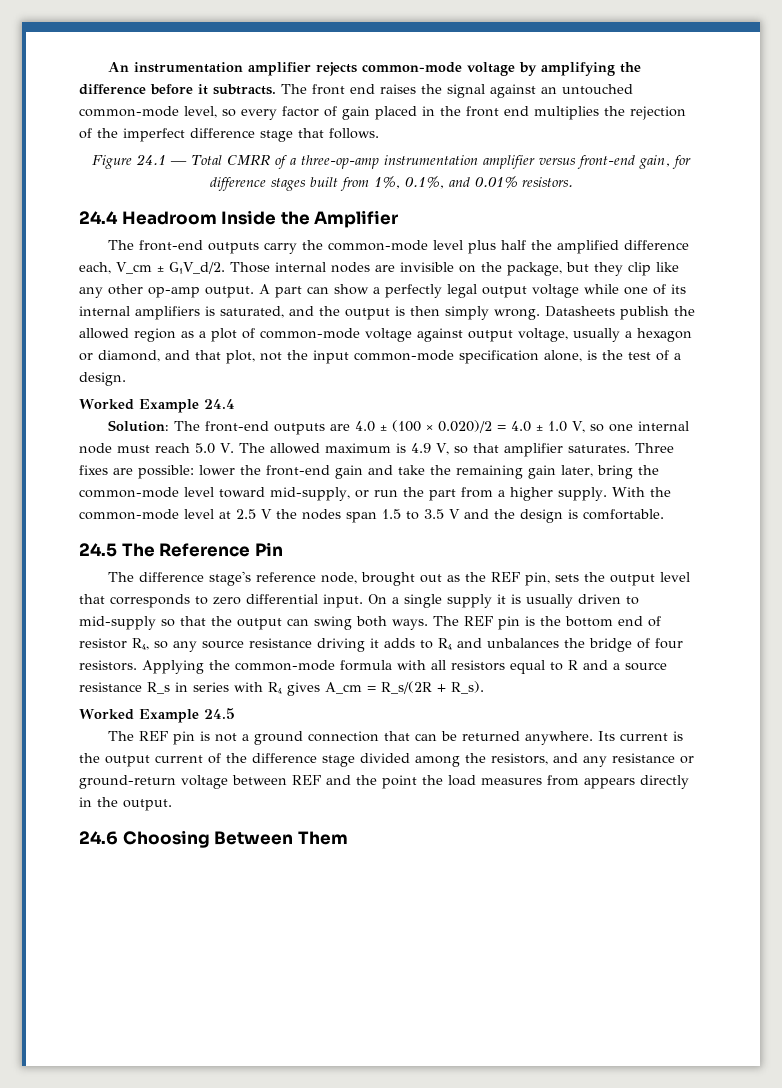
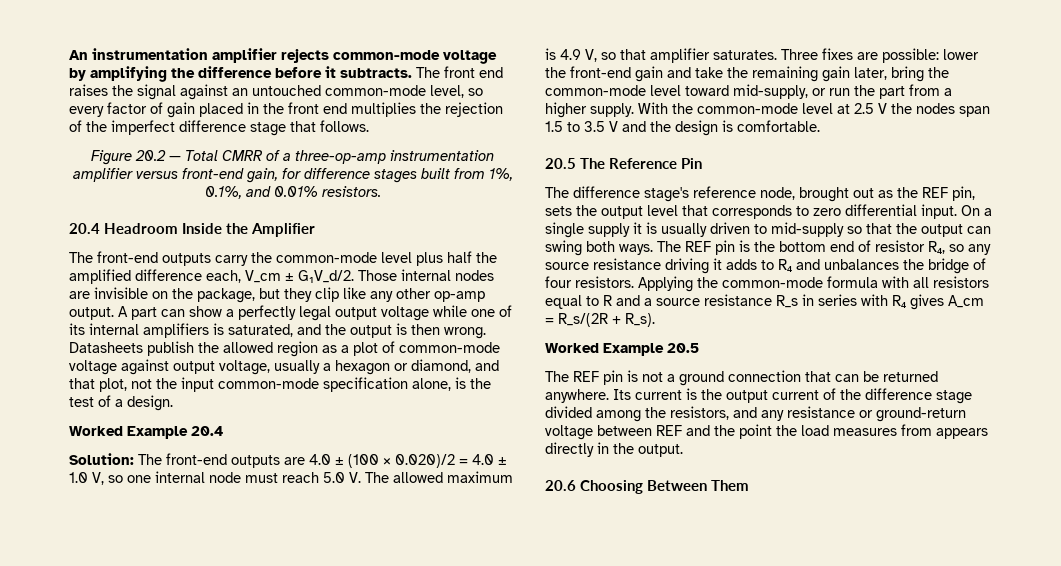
[136,154,167,165] 24.1 -> [135,150,166,161] 20.2
[79,211,118,224] 24.4 -> [69,223,100,234] 20.4
[445,306,489,320] simply -> (440, 329) none
[203,399,235,409] 24.4 -> [191,426,223,436] 20.4
[79,543,117,557] 24.5 -> [545,158,576,169] 20.5
[203,708,235,719] 24.5 -> [667,343,699,353] 20.5
[79,831,118,845] 24.6 -> [545,480,576,491] 20.6

